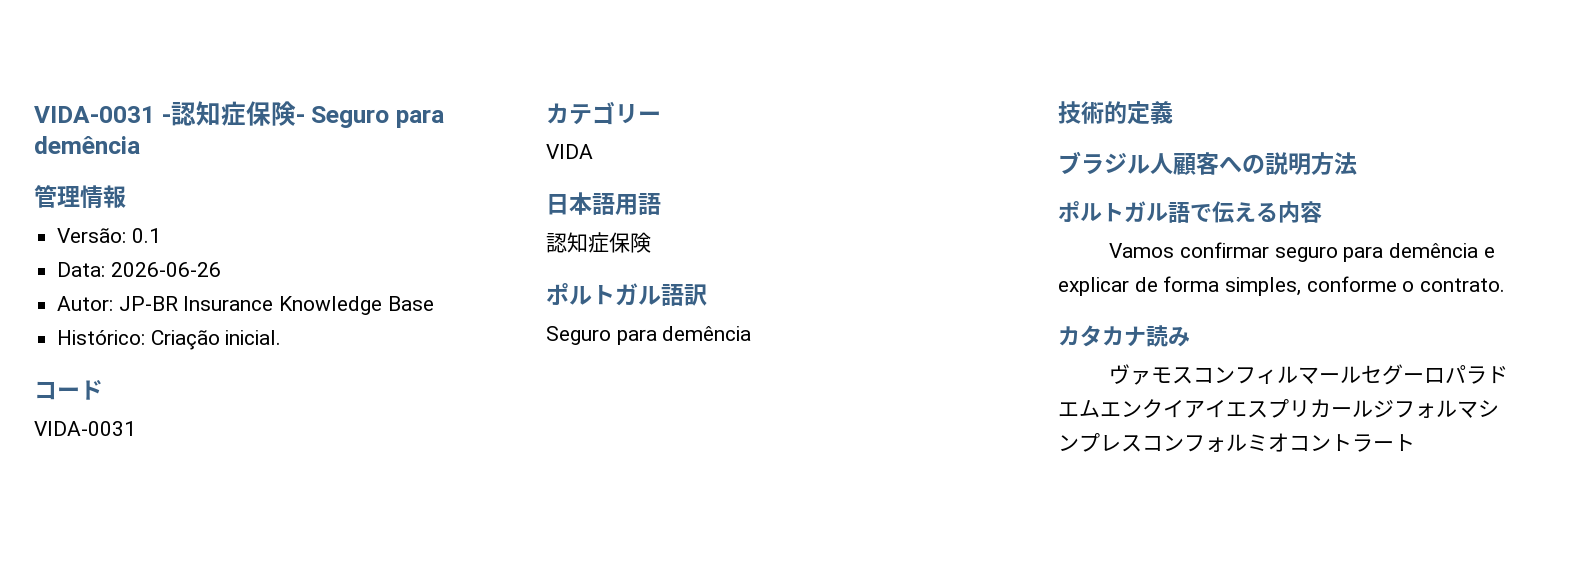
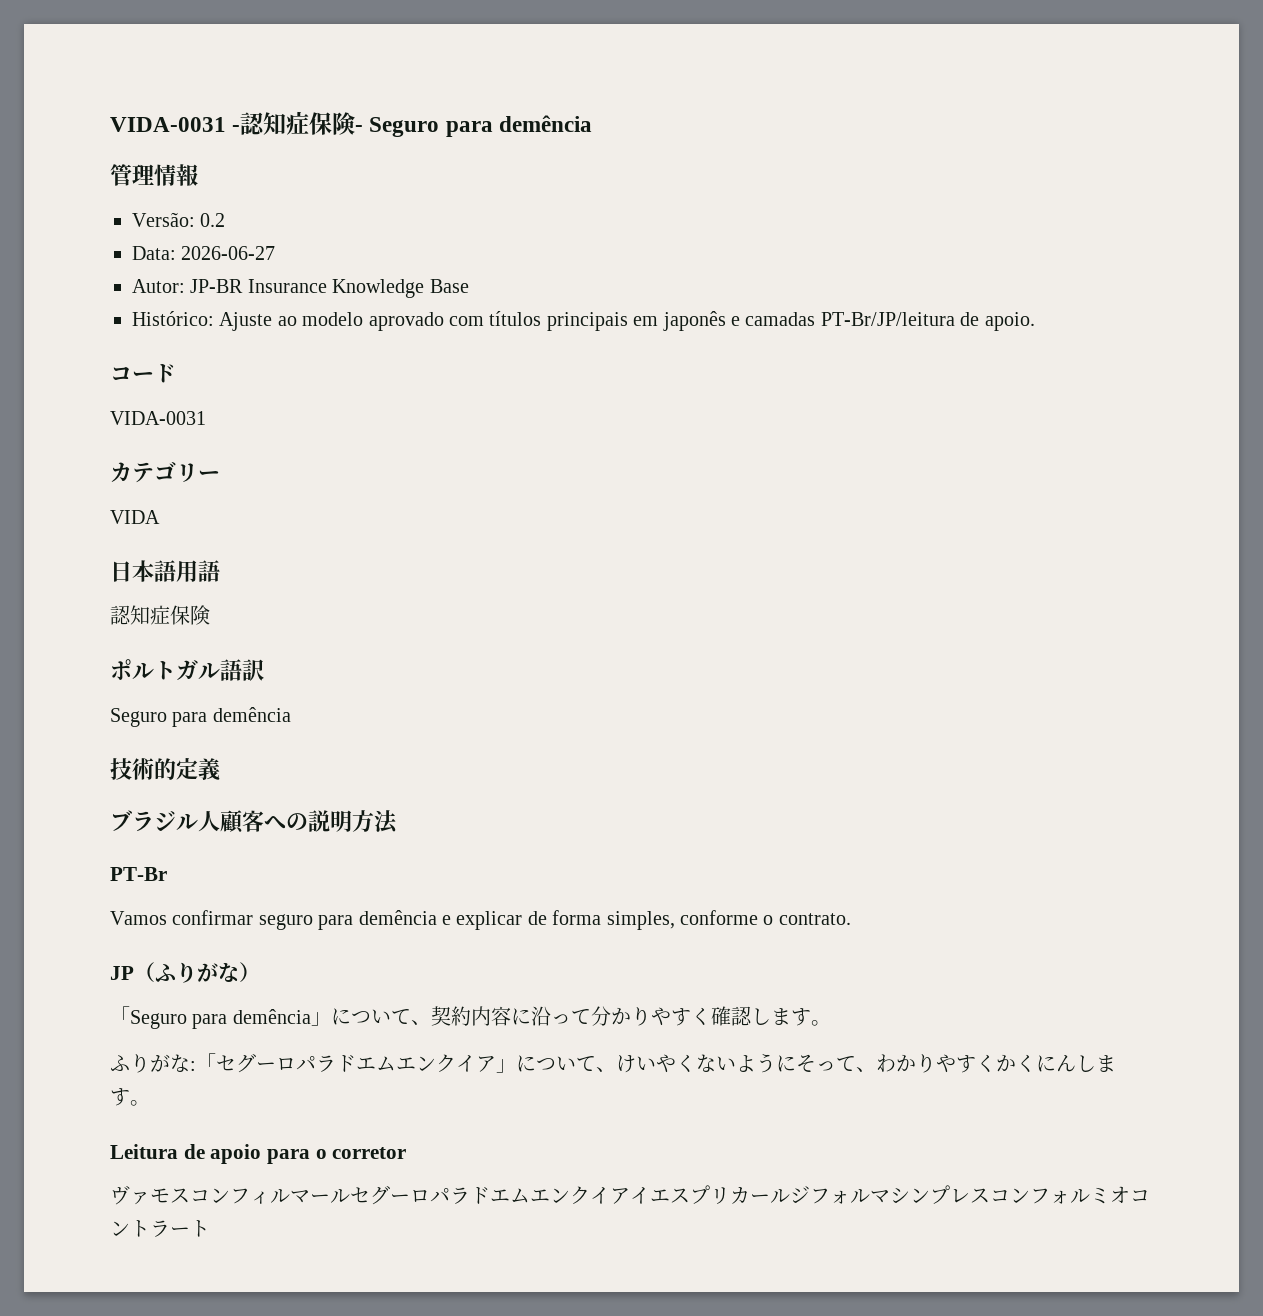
[131,228,161,243] 0.1 -> [200,213,226,227] 0.2
[110,262,221,277] 2026-06-26 -> [181,246,276,260] 2026-06-27
[150,330,282,350] Criação inicial. -> [219,311,1035,331] Ajuste ao modelo aprovado com títulos principais em japonês e camadas PT-Br/JP/leitura de apoio.
[1058,201,1322,223] ポルトガル語で伝える内容 -> [110,867,167,881] PT-Br
[1058,325,1190,347] カタカナ読み -> [110,962,260,983] [110,1006,831,1029] [110,1053,1116,1073] [110,1088,150,1106] [110,1144,407,1164] JP（ふりがな） // 「Seguro para demência」について、契約内容に沿って分かりやすく確認します。 // ふりがな:「セグーロパラドエムエンクイア」について、けいやくないようにそって、わかりやすくかくにんします。 // Leitura de apoio para o corretor

